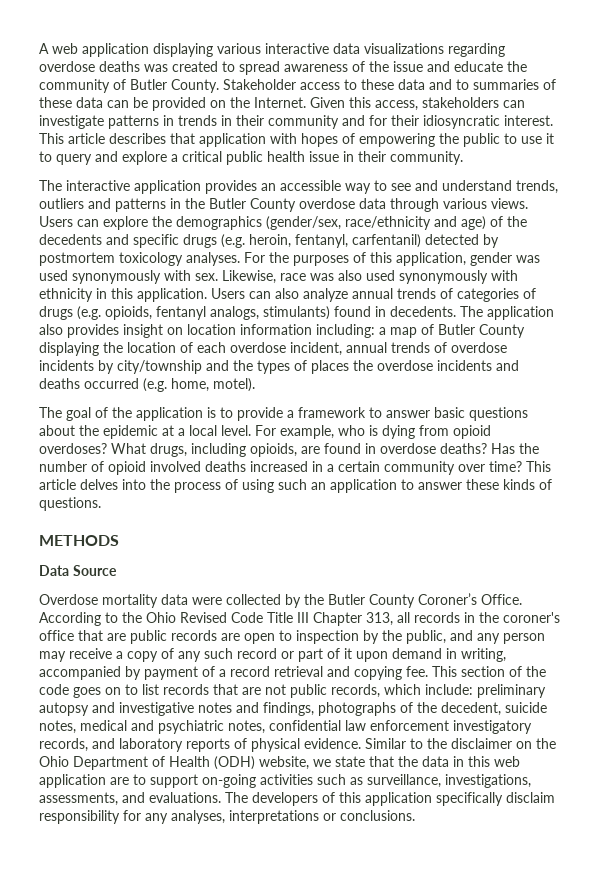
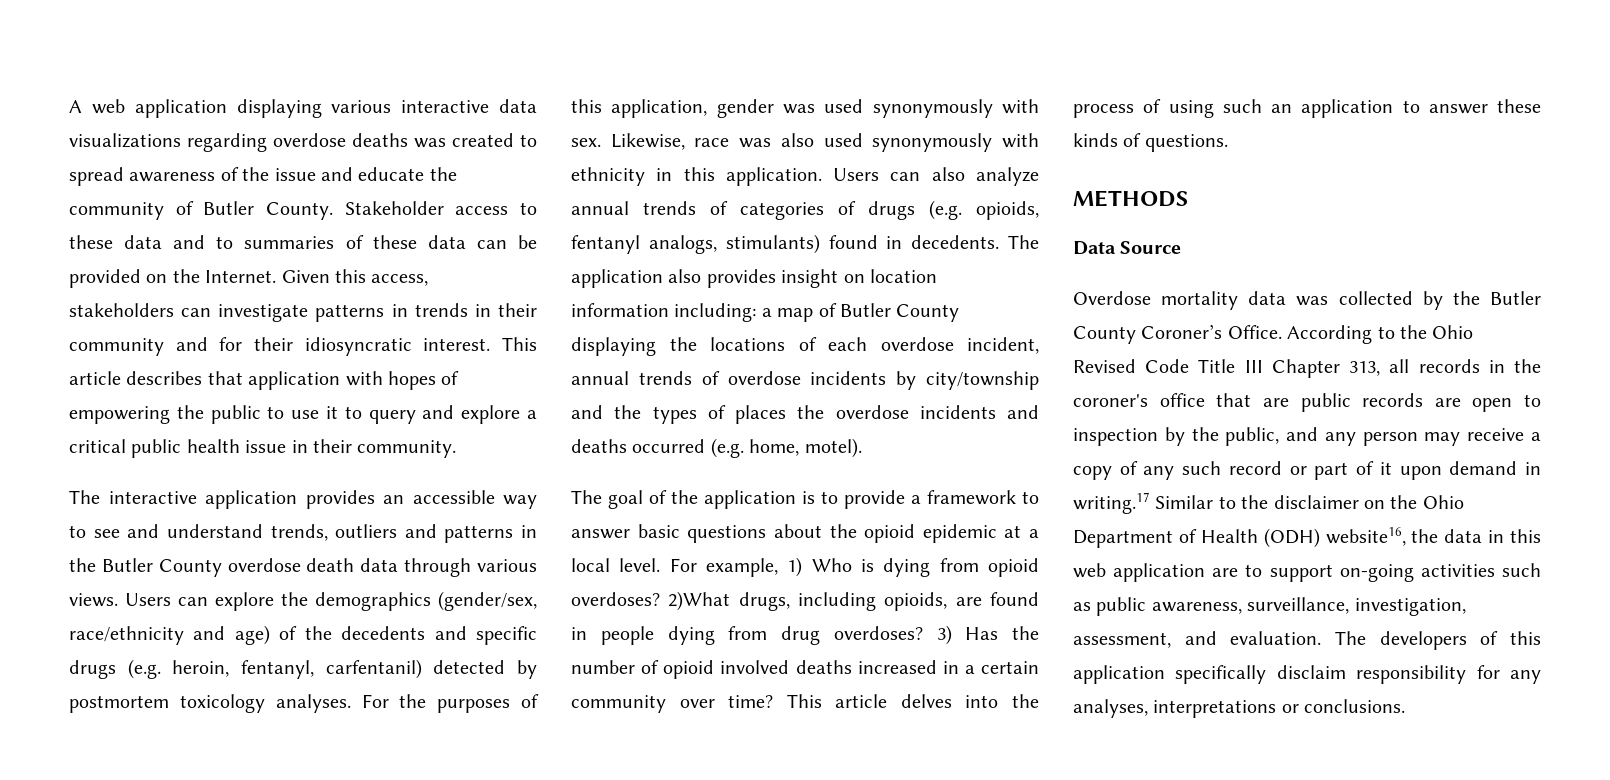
(355, 203) none -> [306,558,355,572] death
[127,342,176,353] location -> [710,337,785,351] locations
(99, 430) none -> [864,524,916,543] opioid
[338,425,365,436] who -> [787,557,852,577] 1) Who
[111,443,146,454] What -> [668,591,731,611] 2)What
[380,443,487,454] overdose deaths? -> [600,625,952,645] people dying from drug overdoses? 3)
[192,597,222,605] were -> [1296,296,1329,306] was
[461,648,506,662] [39,666,546,680] [39,684,546,698] [39,702,547,716] [39,720,532,734] [39,738,361,752] writing, accompanied by payment of a record retrieval and copying fee. This section of the code goes on to list records that are not public records, which include: preliminary autopsy and investigative notes and findings, photographs of the decedent, suicide notes, medical and psychiatric notes, confidential law enforcement investigatory records, and laboratory reports of physical evidence. -> [1073,492,1150,514] writing.17
[259,756,394,770] website, we state that -> [1325,527,1406,546] website16,
[367,774,531,788] [39,792,221,806] surveillance, investigations, assessments, and evaluations. -> [1096,597,1466,616] [1073,631,1322,648] public awareness, surveillance, investigation, assessment, and evaluation.

